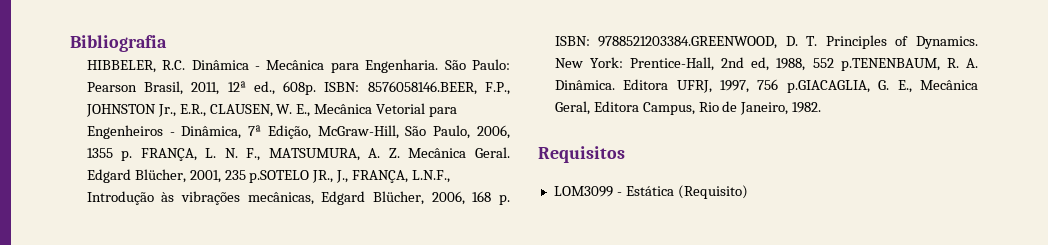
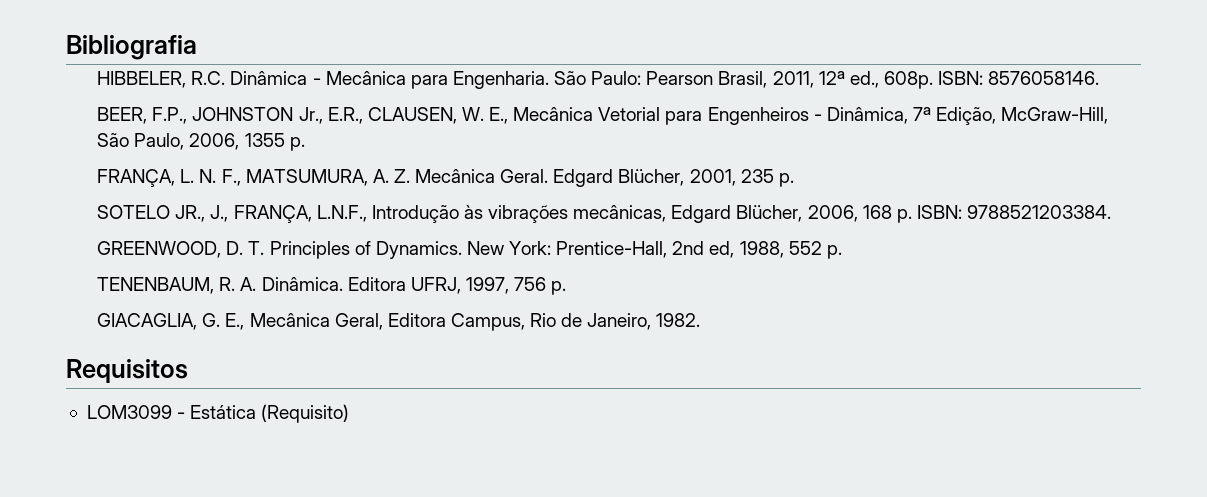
[367,81,477,95] 8576058146.BEER, -> [988,71,1100,85] [97,107,148,124] 8576058146. // BEER,
(133, 156) none -> (305, 144) //
[249,170,310,183] p.SOTELO -> [778,173,794,187] [97,205,171,219] p. // SOTELO
[598,36,778,49] 9788521203384.GREENWOOD, -> [967,205,1112,219] [97,241,222,258] 9788521203384. // GREENWOOD,
[840,58,940,71] p.TENENBAUM, -> [826,245,842,259] [97,277,215,294] p. // TENENBAUM,
[786,80,870,93] p.GIACAGLIA, -> [551,281,567,295] [97,313,198,330] p. // GIACAGLIA,

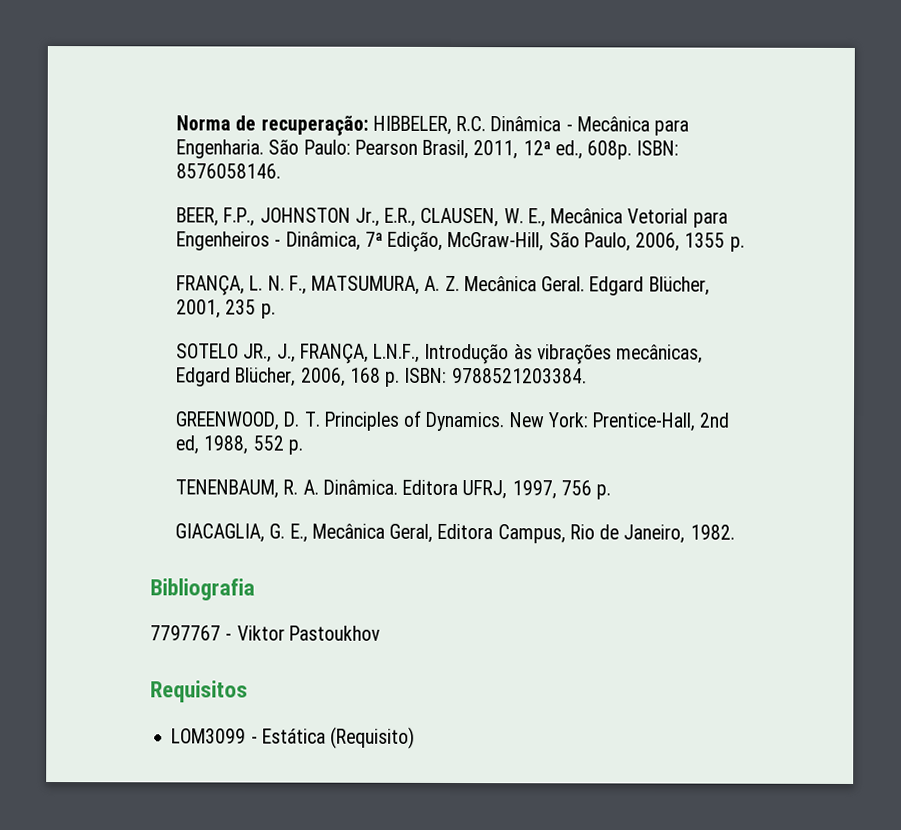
[66,35,197,60] Bibliografia // -> [176,115,369,136] Norma de recuperação:
(701, 320) none -> [150,578,255,601] [150,625,380,641] // Bibliografia // 7797767 - Viktor Pastoukhov

